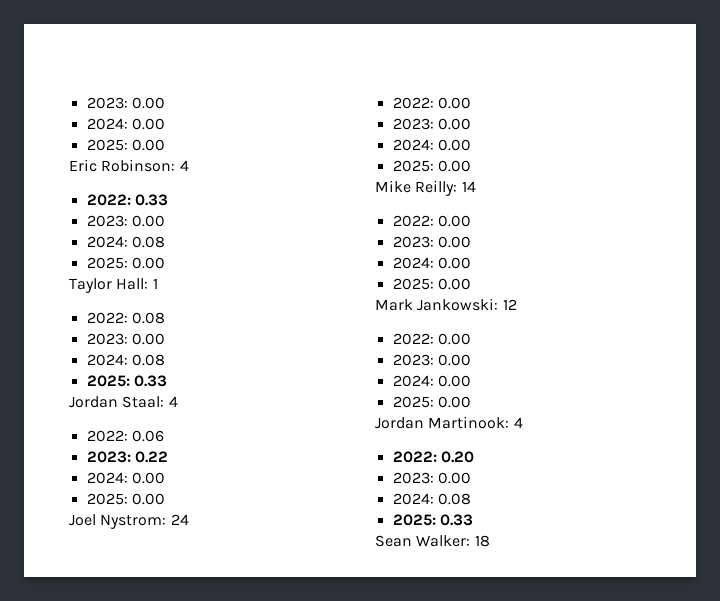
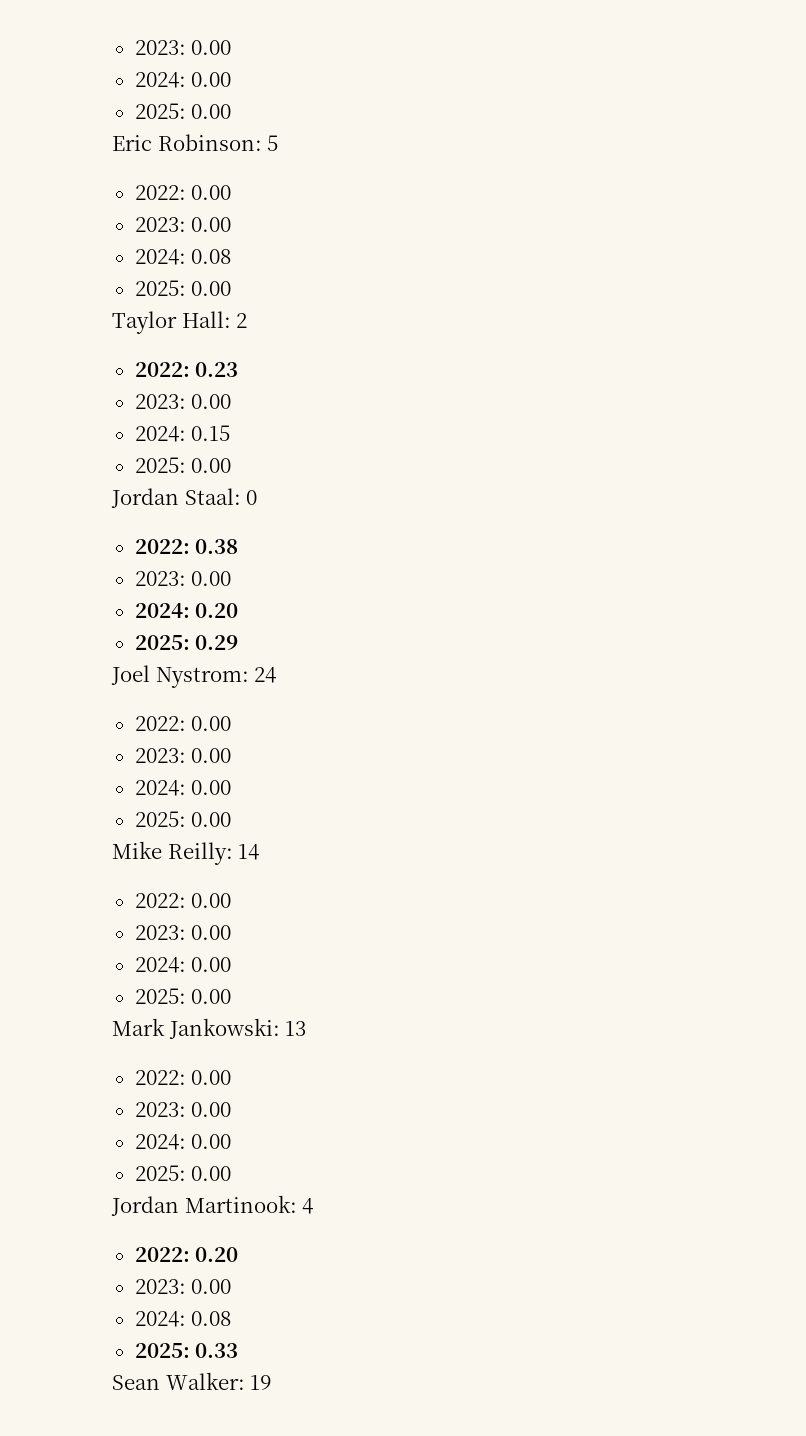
[179,160,189,171] [86,194,168,206] 4 // 2022: 0.33 -> [267,135,279,151] [134,185,232,200] 5 // 2022: 0.00
[152,278,158,289] [86,312,165,324] [86,333,165,345] [86,354,165,366] [86,375,167,387] 1 // 2022: 0.08 // 2023: 0.00 // 2024: 0.08 // 2025: 0.33 -> [236,313,248,328] [134,362,239,377] [134,394,232,409] [134,425,231,442] [134,457,232,473] 2 // 2022: 0.23 // 2023: 0.00 // 2024: 0.15 // 2025: 0.00
[168,396,178,407] [86,430,164,442] [86,451,168,463] [86,472,165,484] [86,493,165,505] 4 // 2022: 0.06 // 2023: 0.22 // 2024: 0.00 // 2025: 0.00 -> [246,490,258,505] [134,539,239,554] [134,571,232,586] [134,603,239,618] [134,635,239,650] 0 // 2022: 0.38 // 2023: 0.00 // 2024: 0.20 // 2025: 0.29
[502,299,517,310] 12 -> [285,1021,307,1036] 13
[474,535,490,547] 18 -> [250,1375,273,1390] 19

